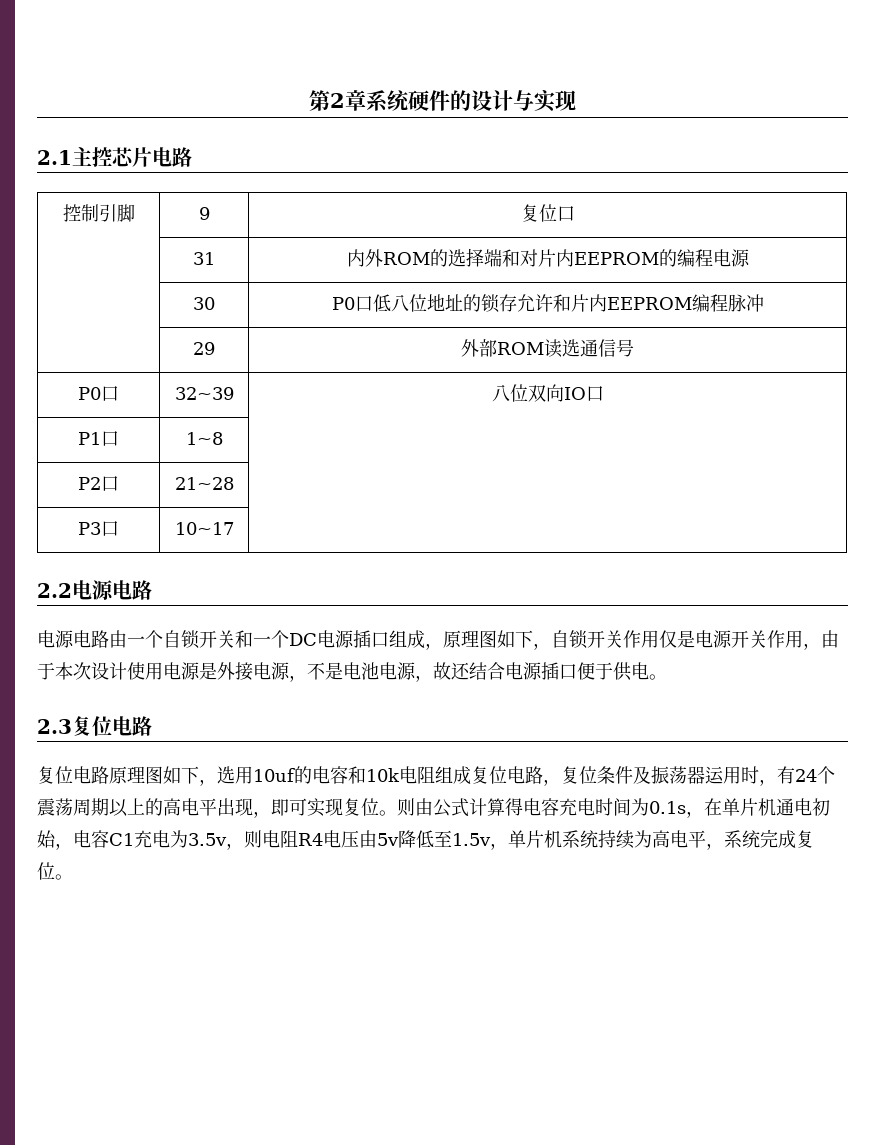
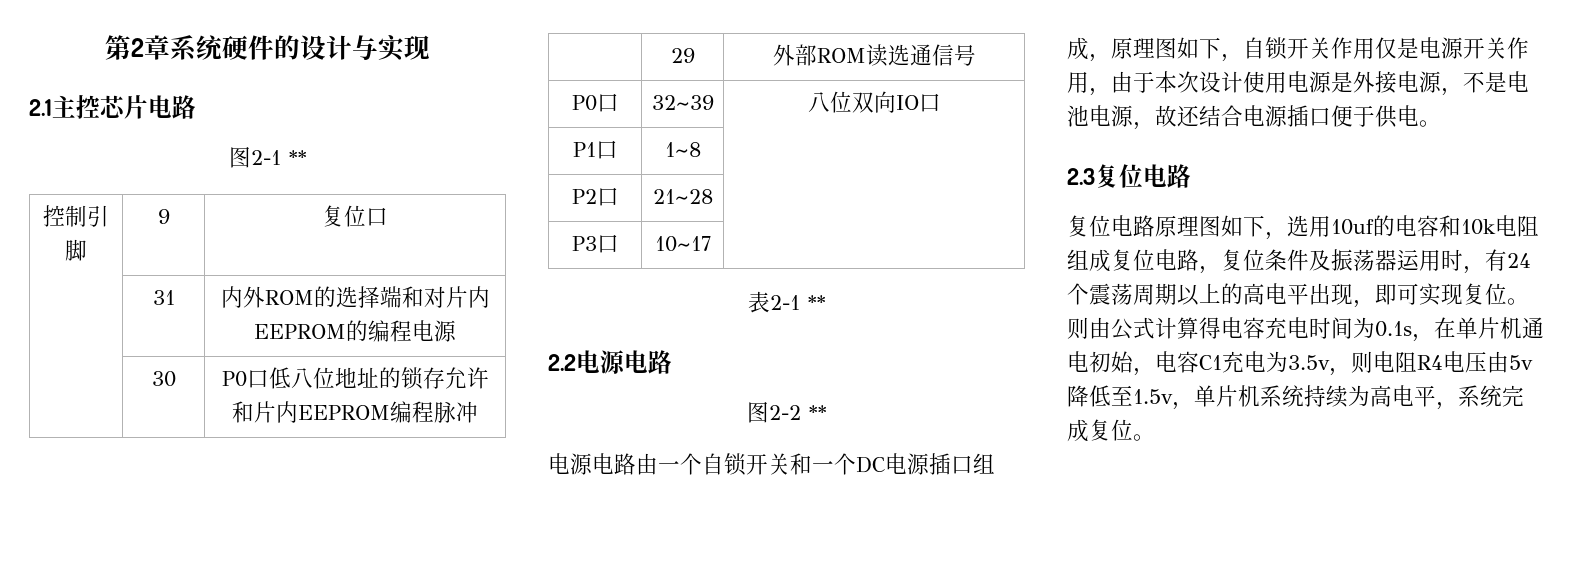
(192, 157) none -> [228,146,307,168] // 图2-1 **
(234, 528) none -> [747,291,826,313] // 表2-1 **
(152, 590) none -> [746,401,827,423] // 图2-2 **

